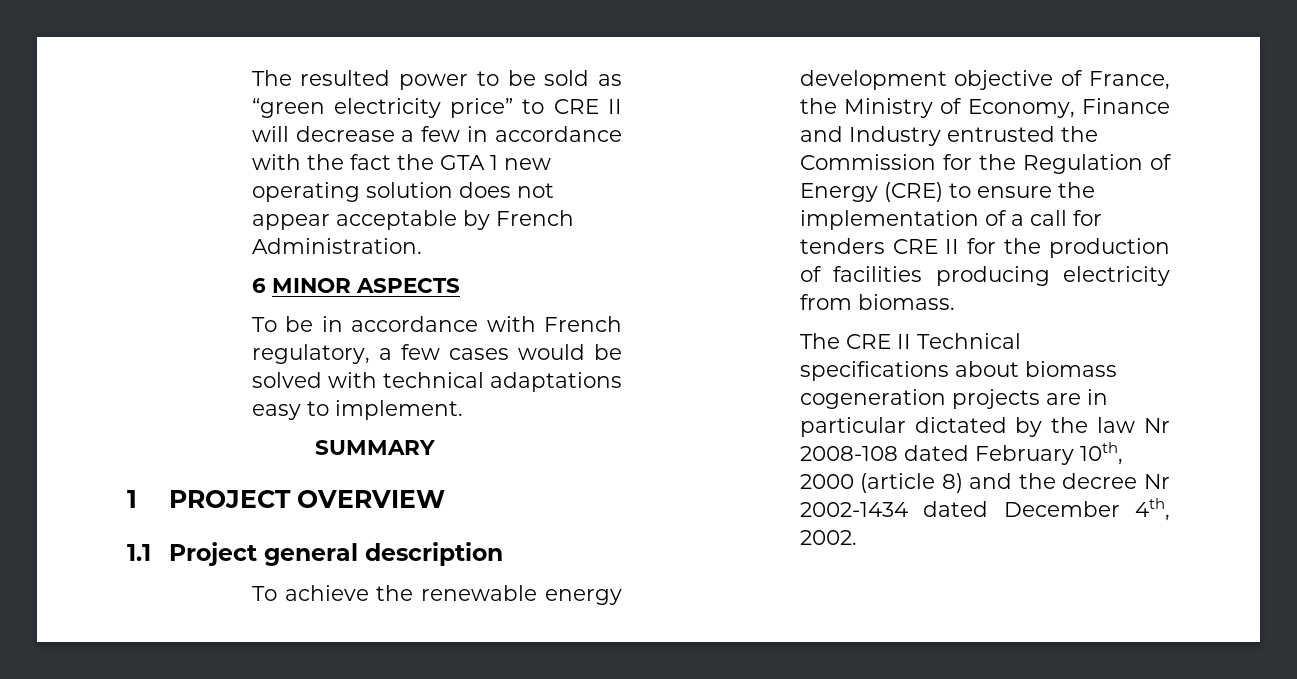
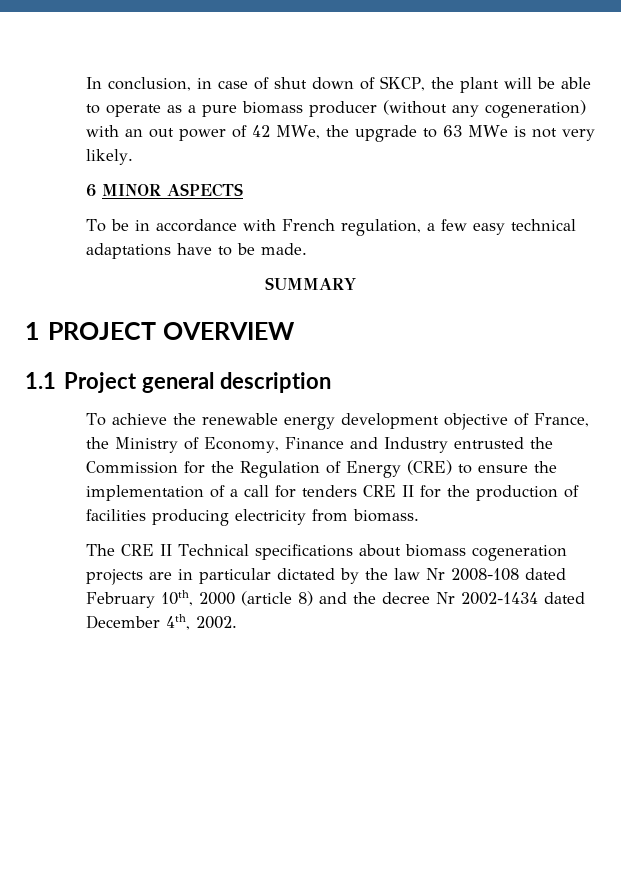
[251,70,622,90] [251,98,622,118] [251,126,622,142] [251,154,551,170] [251,182,554,202] [251,210,574,230] [251,238,422,254] The resulted power to be sold as “green electricity price” to CRE II will decrease a few in accordance with the fact the GTA 1 new operating solution does not appear acceptable by French Administration. -> [86,76,592,93] [86,100,587,118] [86,125,596,142] [86,149,134,165] In conclusion, in case of shut down of SKCP, the plant will be able to operate as a pure biomass producer (without any cogeneration) with an out power of 42 MWe, the upgrade to 63 MWe is not very likely.
[251,344,623,364] [251,372,622,392] [251,400,463,420] regulatory, a few cases would be solved with technical adaptations easy to implement. -> [341,219,577,236] [86,243,308,259] regulation, a few easy technical adaptations have to be made.

